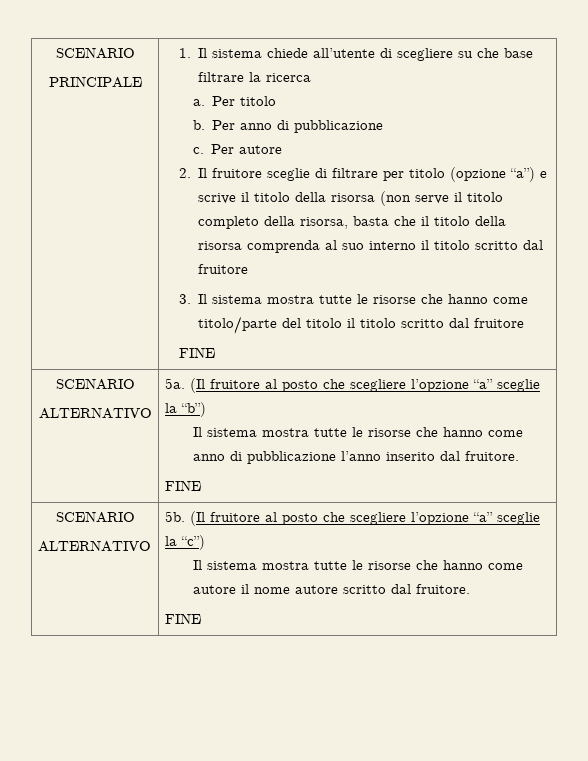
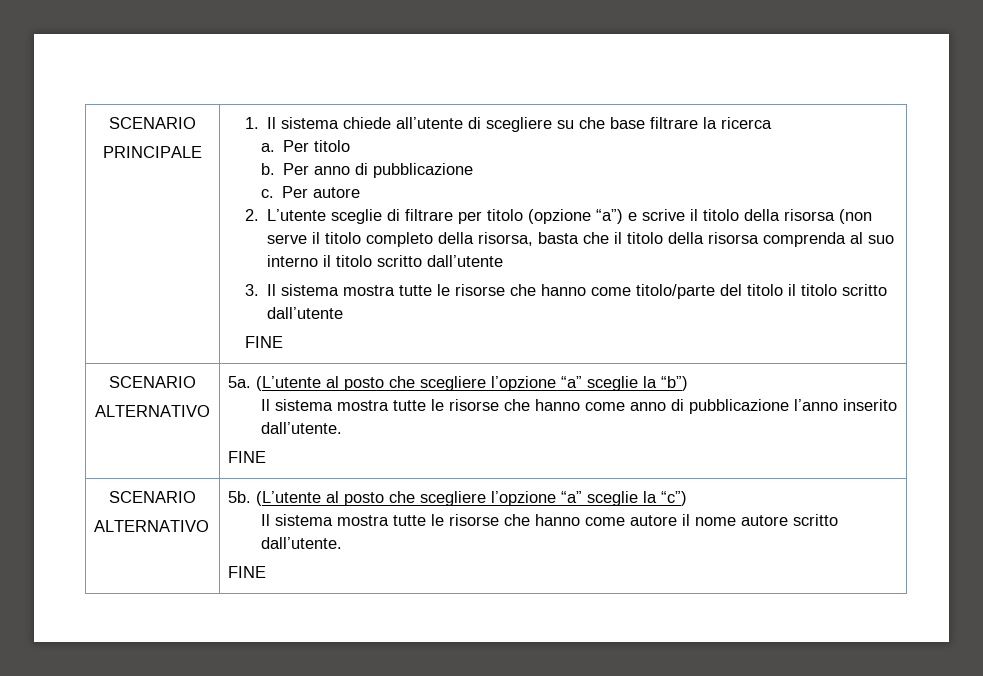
[198,168,263,178] Il fruitore -> [267,209,327,221] L’utente
[523,240,544,250] [198,264,249,274] dal fruitore -> [427,255,504,267] dall’utente
[449,318,525,328] dal fruitore -> [267,307,344,319] dall’utente
[189,378,260,393] (Il fruitore -> [256,376,322,391] (L’utente
[439,451,519,461] dal fruitore. -> [261,422,343,434] dall’utente.
[189,511,260,526] (Il fruitore -> [256,491,322,506] (L’utente
[390,584,470,594] dal fruitore. -> [261,537,343,549] dall’utente.

